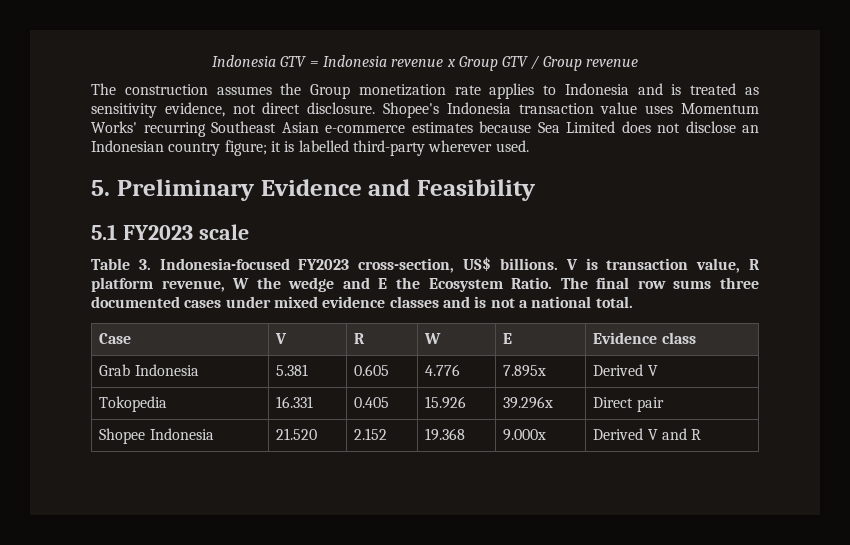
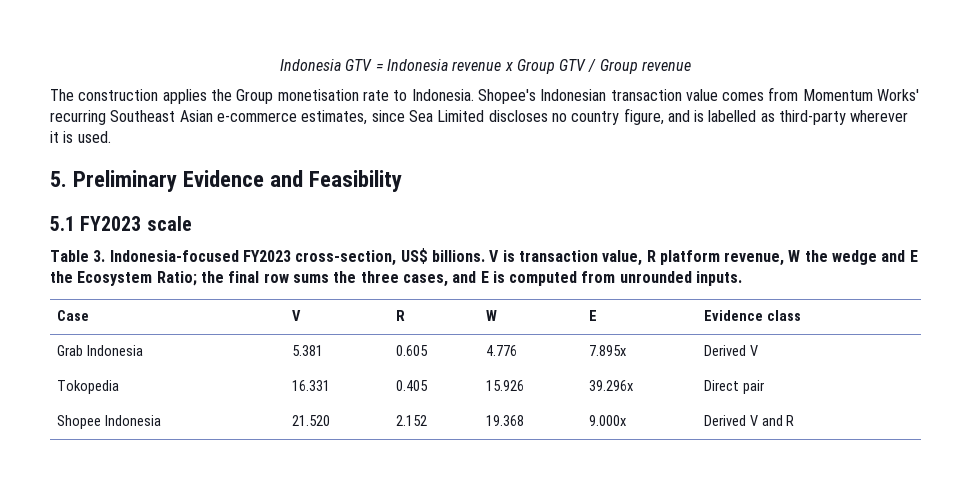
[216,86,272,95] assumes -> [162,89,207,104] applies
[358,83,759,99] [91,102,674,118] monetization rate applies to Indonesia and is treated as sensitivity evidence, not direct disclosure. Shopee's Indonesia transaction value uses -> [277,87,799,104] monetisation rate to Indonesia. Shopee's Indonesian transaction value comes from
[411,121,759,133] [91,140,493,156] estimates because Sea Limited does not disclose an Indonesian country figure; it is labelled third-party wherever -> [301,108,909,125] [50,131,74,143] estimates, since Sea Limited discloses no country figure, and is labelled as third-party wherever it is
[511,277,588,289] Ratio. The -> [156,271,224,286] Ratio; the
[719,277,759,289] [91,296,633,308] three documented cases under mixed evidence classes and is not a national total. -> [333,271,743,287] the three cases, and E is computed from unrounded inputs.

